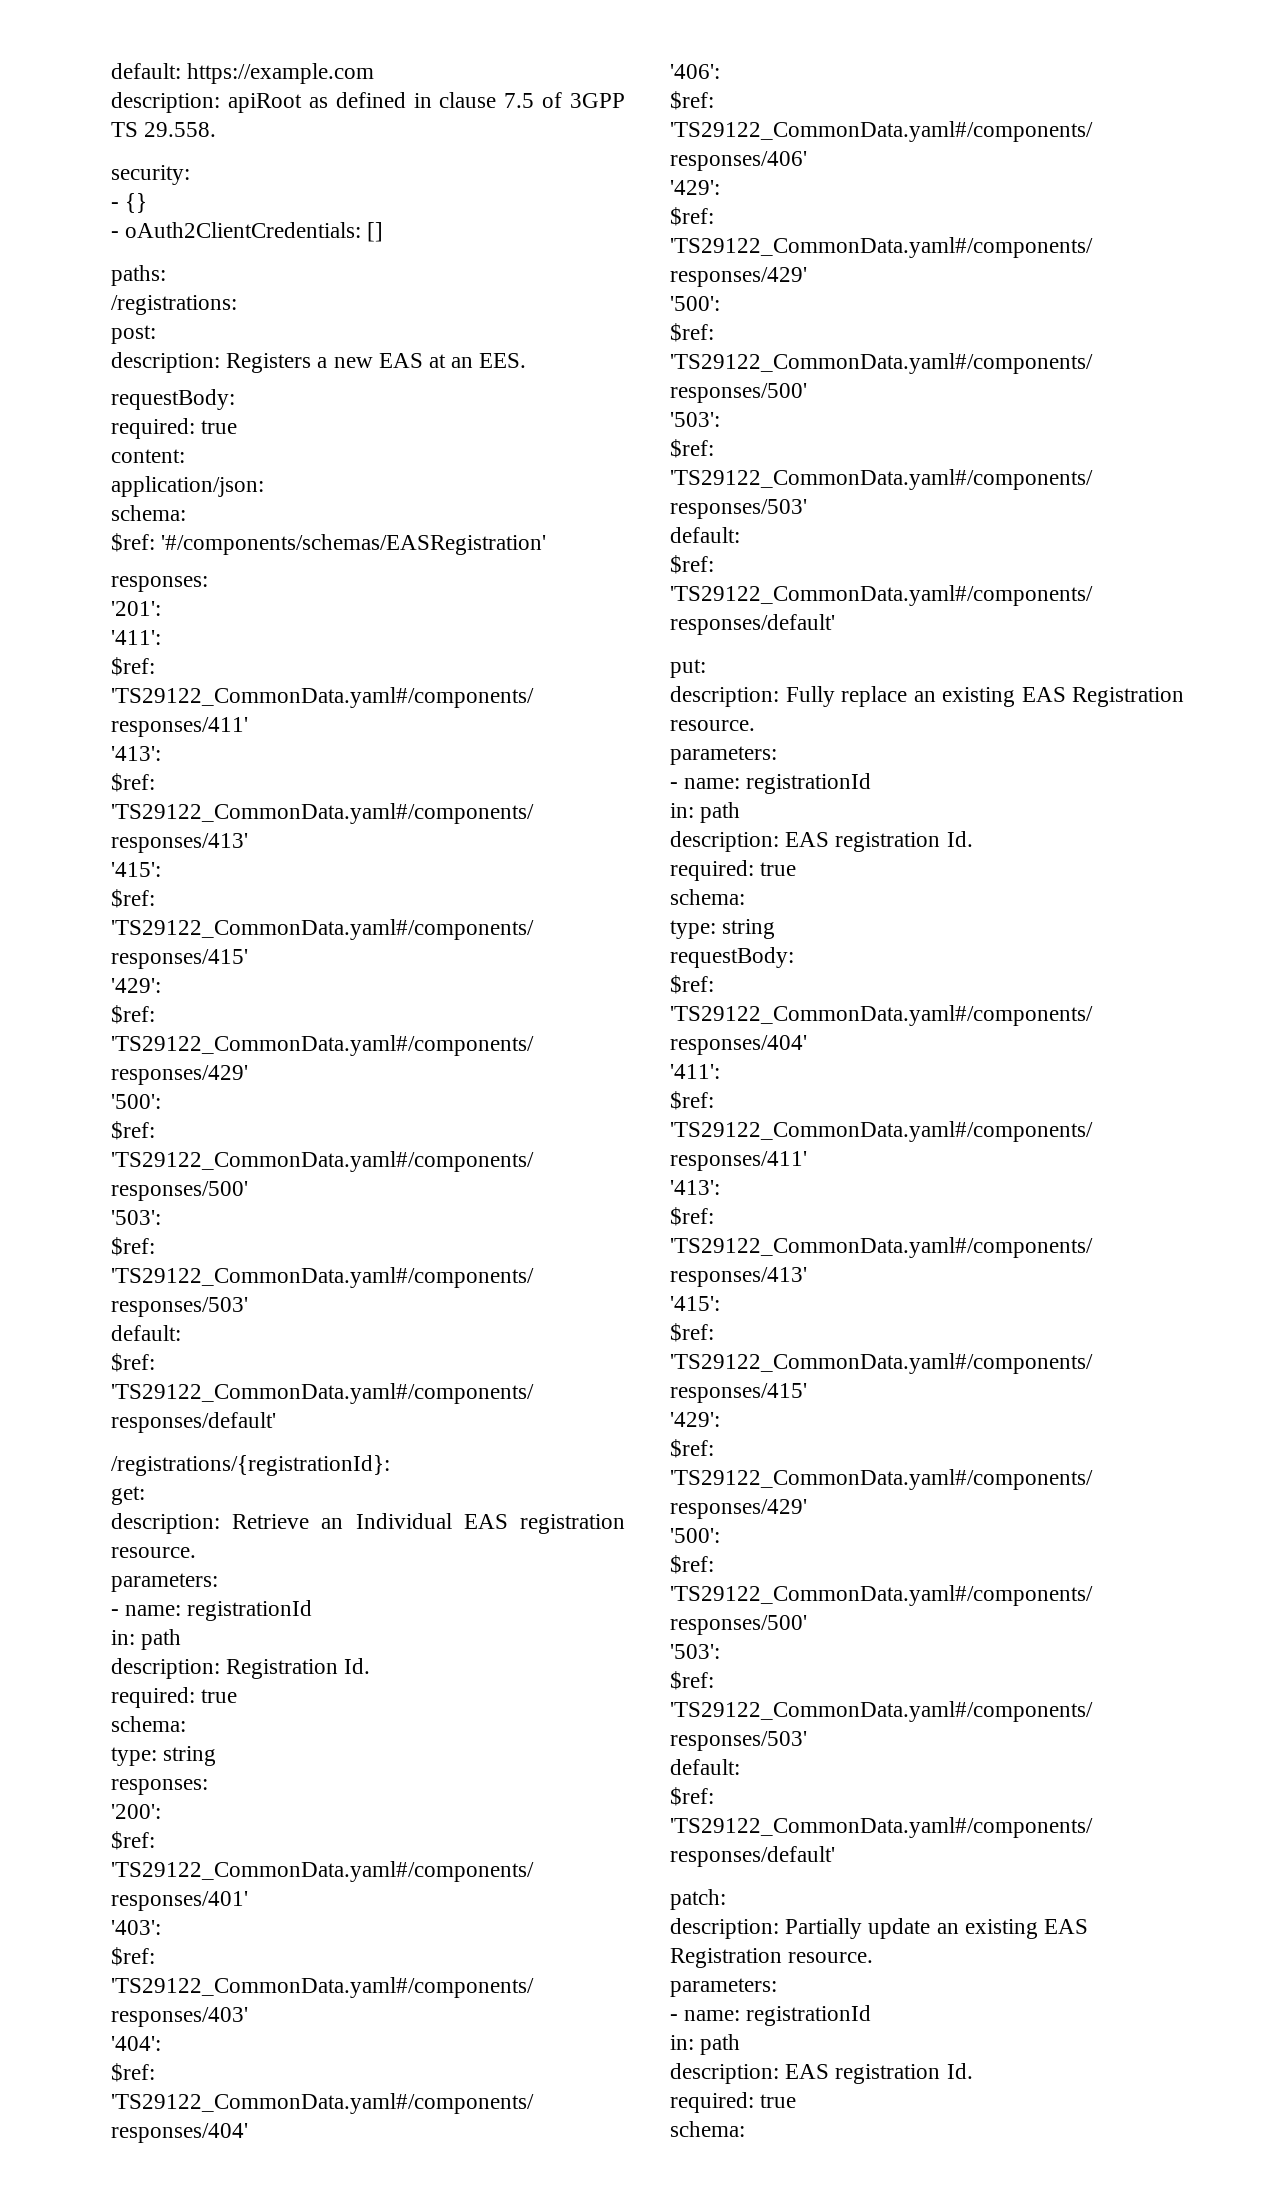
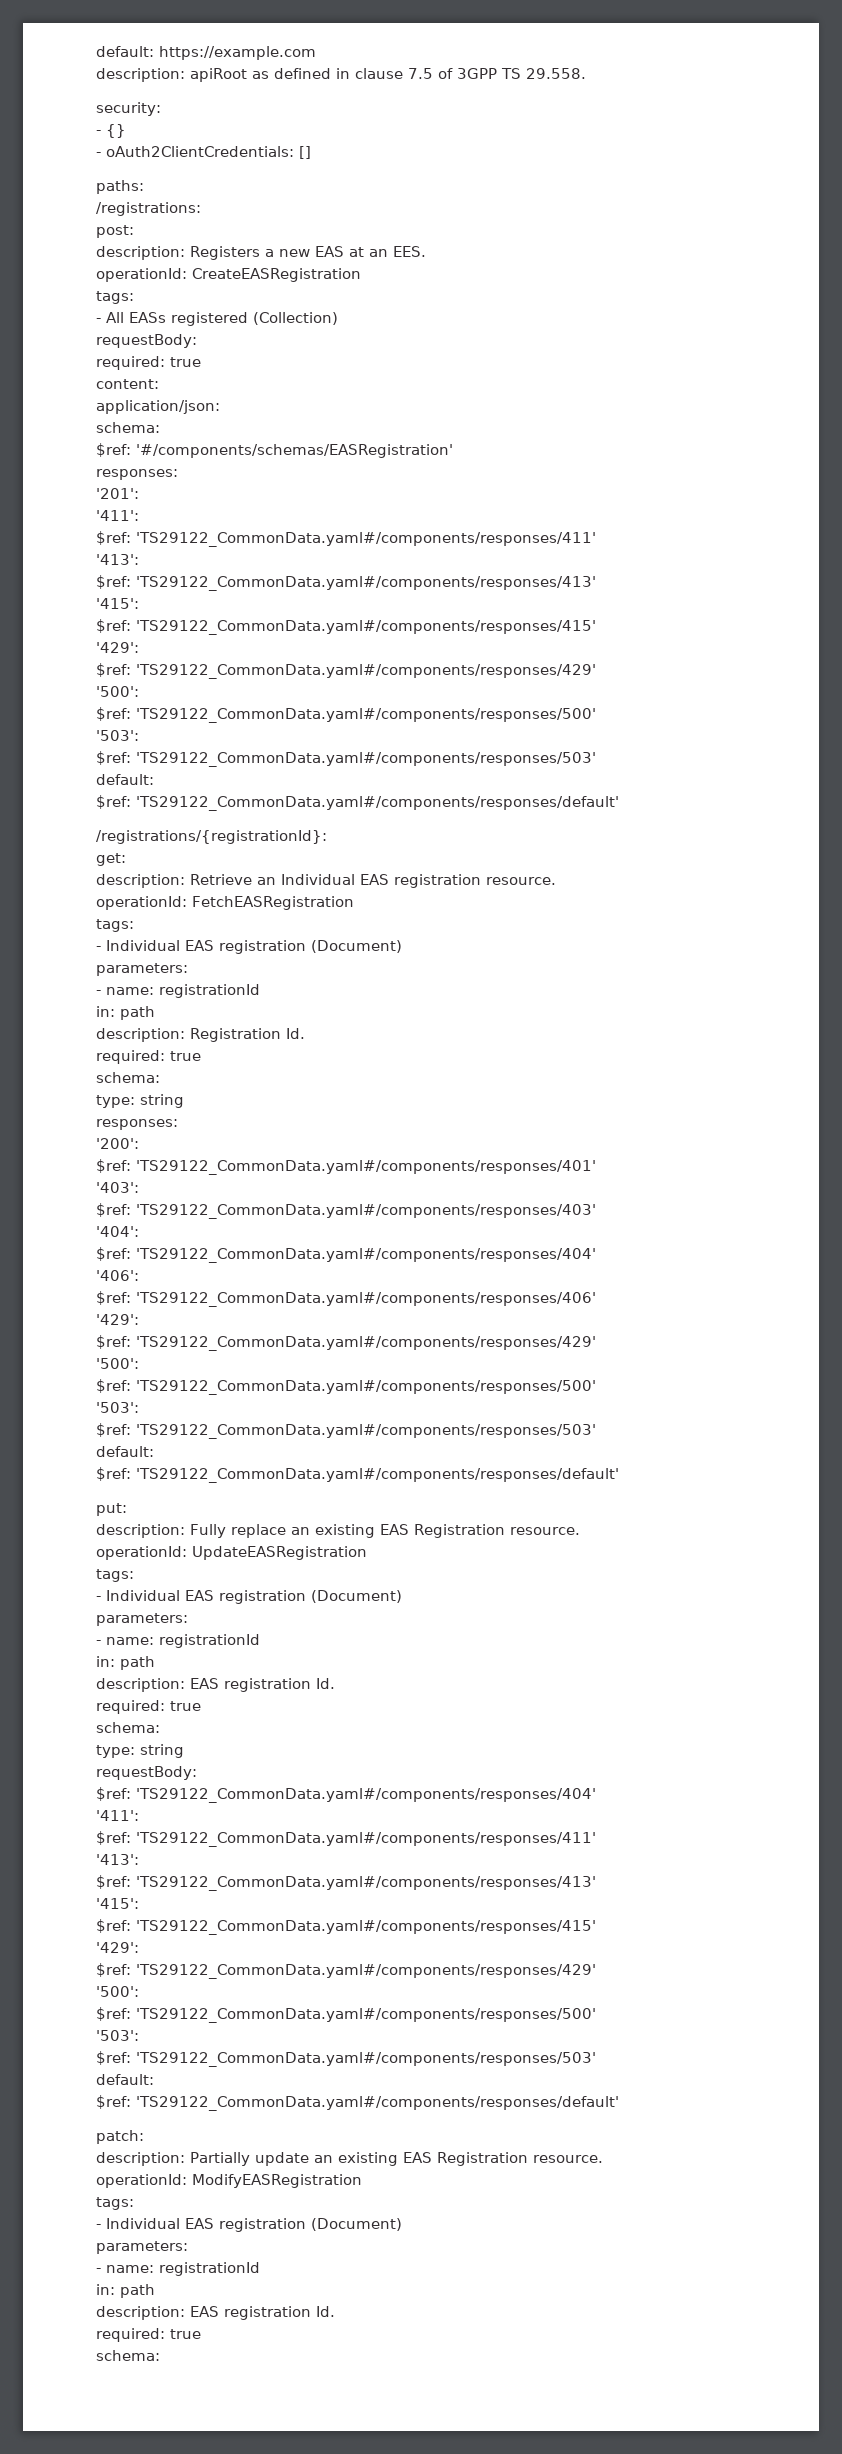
(527, 360) none -> [96,268,361,282] [96,291,134,304] [96,312,338,326] // operationId: CreateEASRegistration // tags: // - All EASs registered (Collection)
(196, 1552) none -> [96,896,354,910] [96,919,134,932] [96,940,402,954] // operationId: FetchEASRegistration // tags: // - Individual EAS registration (Document)
(755, 725) none -> [96,1546,367,1560] [96,1569,134,1582] [96,1590,402,1604] // operationId: UpdateEASRegistration // tags: // - Individual EAS registration (Document)
(874, 1957) none -> [96,2174,362,2188] [96,2197,134,2210] [96,2218,402,2232] // operationId: ModifyEASRegistration // tags: // - Individual EAS registration (Document)

